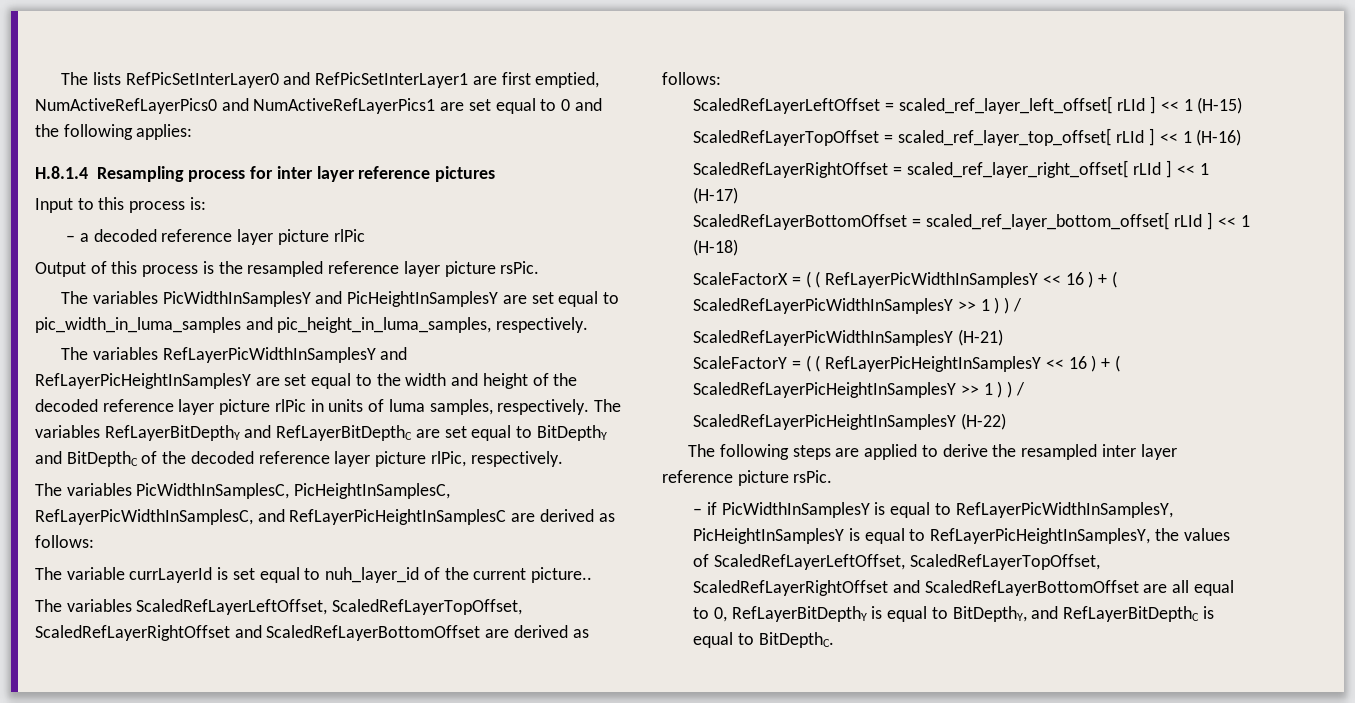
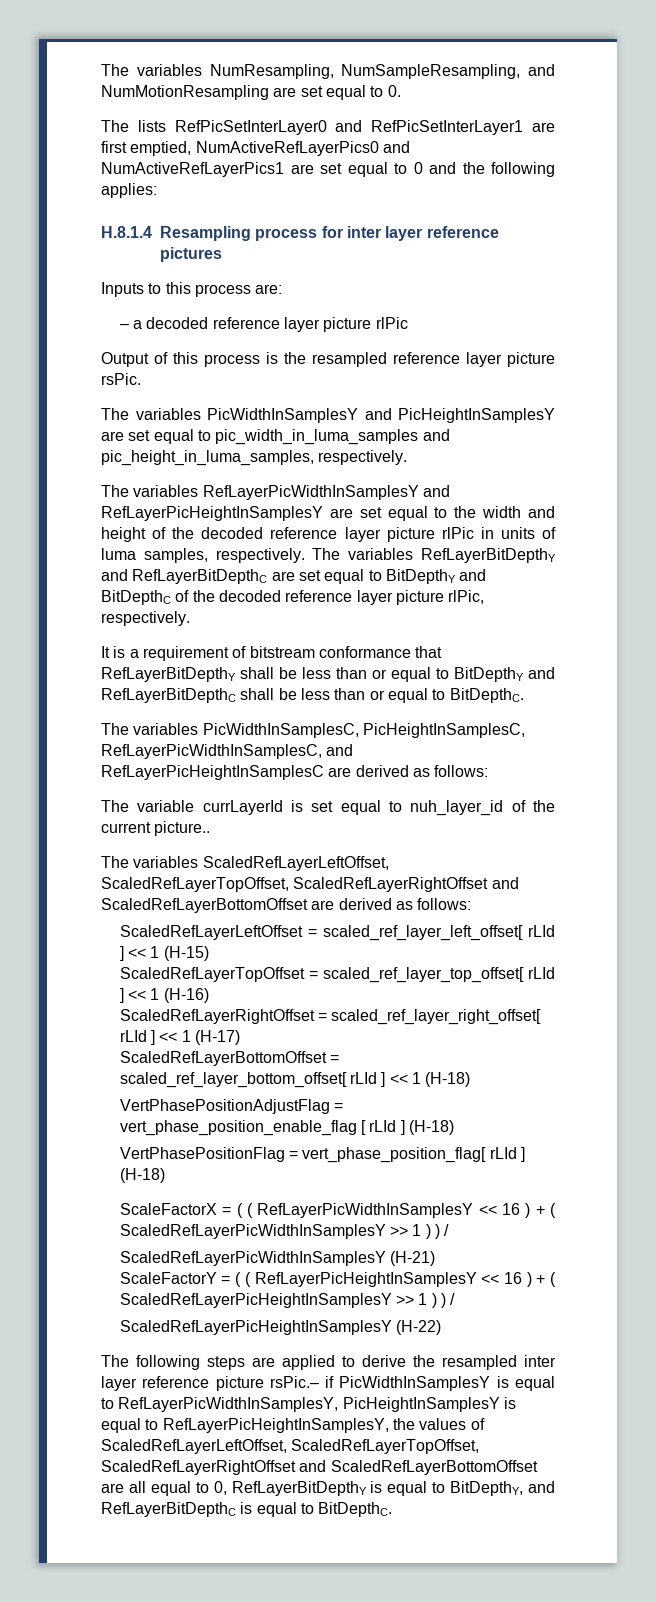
[61,72,89,85] The -> [101,64,555,79] [101,85,401,100] [101,120,129,132] The variables NumResampling, NumSampleResampling, and NumMotionResampling are set equal to 0. // The
[35,198,73,213] Input -> [101,282,144,297] Inputs
[189,197,206,210] is: -> [255,284,283,294] are:
(563, 459) none -> [101,646,443,661] [101,667,555,682] [101,688,524,703] // It is a requirement of bitstream conformance that RefLayerBitDepthY shall be less than or equal to BitDepthY and RefLayerBitDepthC shall be less than or equal to BitDepthC.
(739, 247) none -> [119,1099,344,1114] [119,1120,455,1136] [119,1147,526,1163] [119,1168,165,1183] // VertPhasePositionAdjustFlag = vert_phase_position_enable_flag [ rLId ] (H-18) // VertPhasePositionFlag = vert_phase_position_flag[ rLId ] (H-18)
[793,470,833,483] [693,508,703,515] rsPic. // – -> [269,1376,319,1388] rsPic.–

